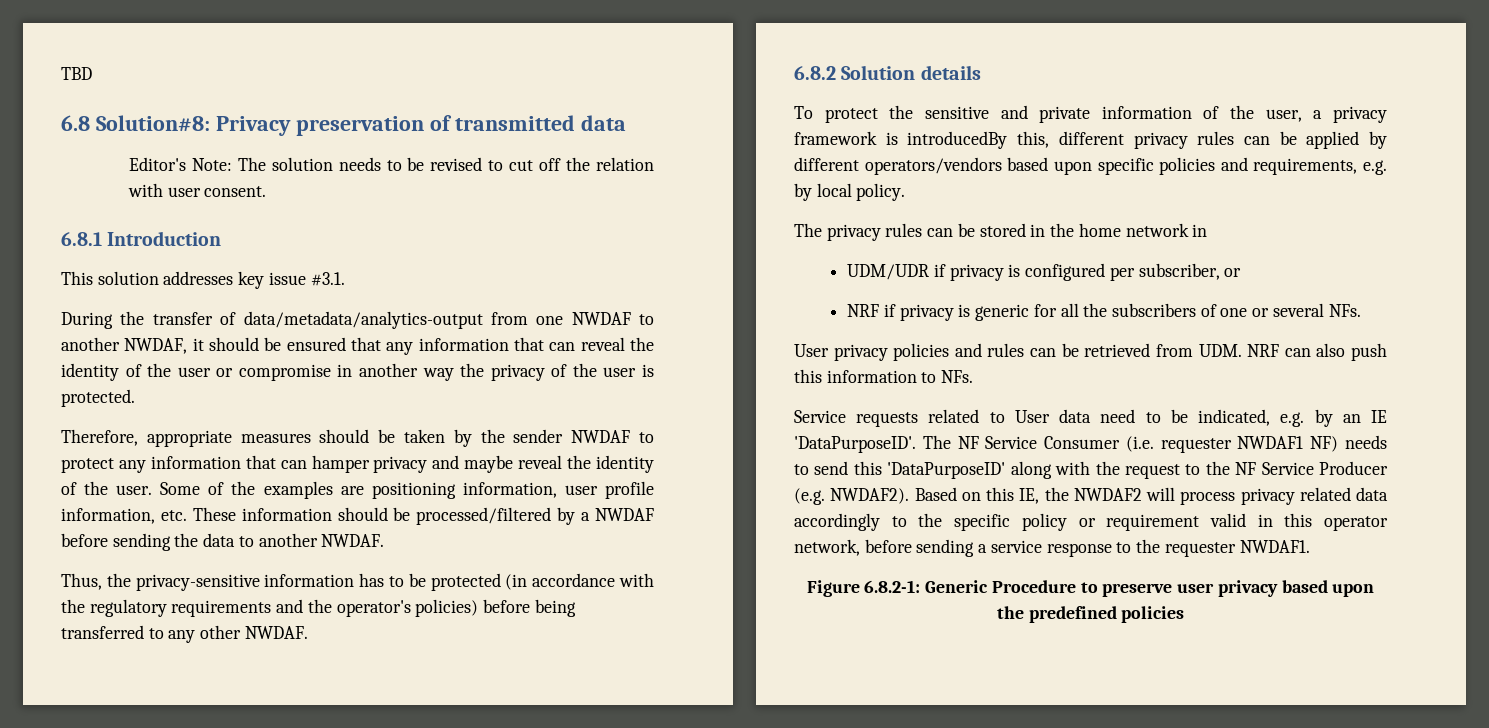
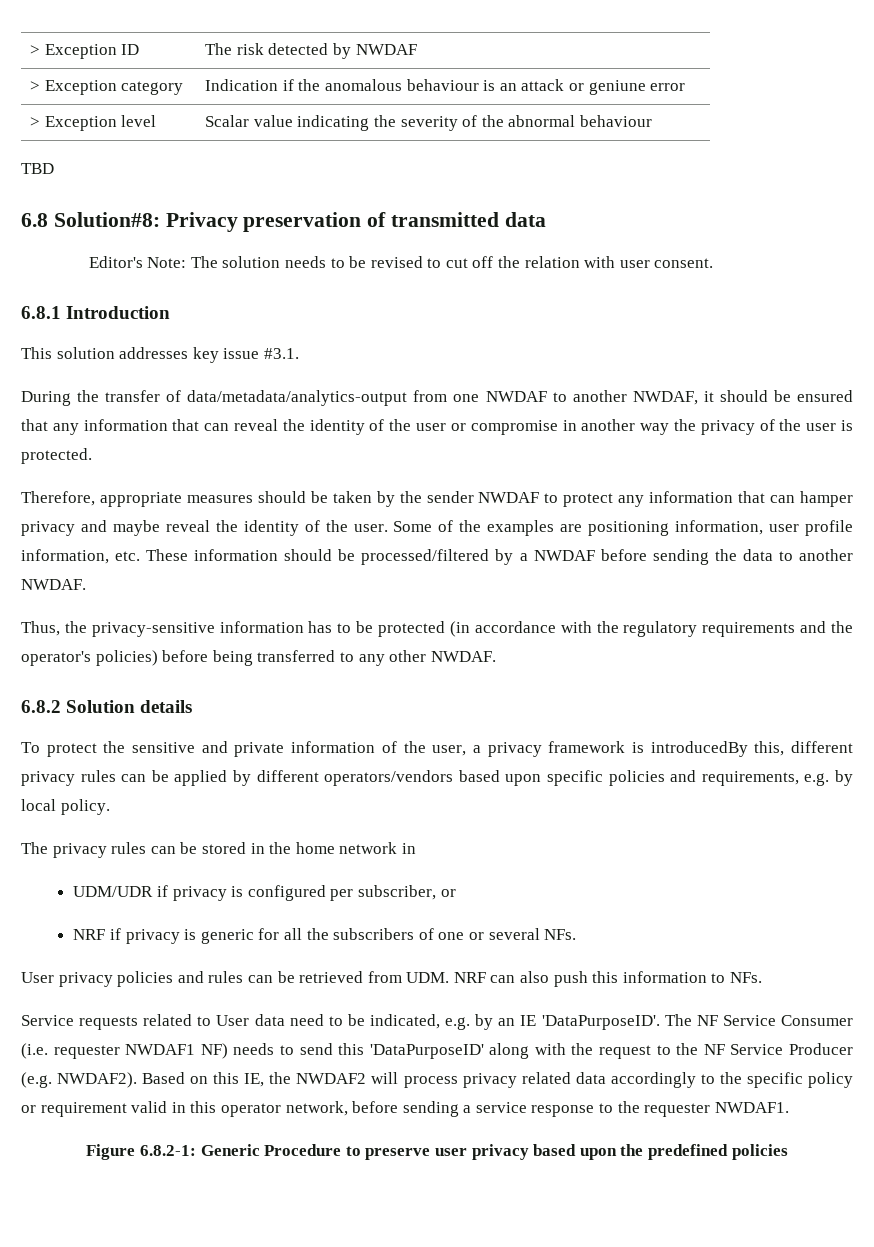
(61, 73) none -> [30,44,140,59] [205,43,417,59] [30,80,184,95] [205,79,686,95] [30,115,157,131] [205,115,652,131] > Exception ID | The risk detected by NWDAF // > Exception category | Indication if the anomalous behaviour is an attack or geniune error // > Exception level | Scalar value indicating the severity of the abnormal behaviour //

